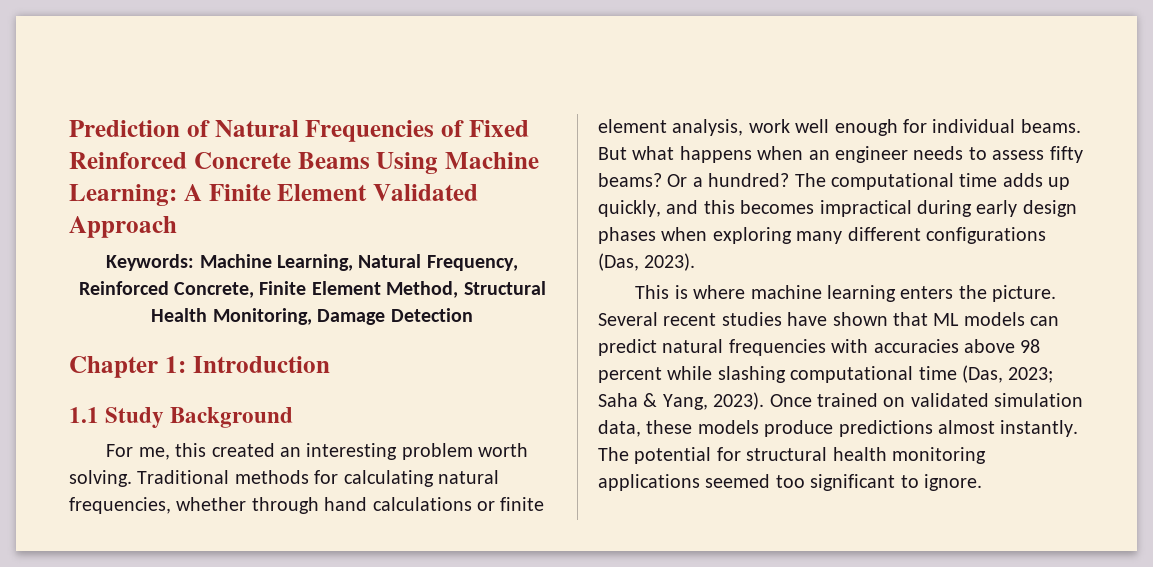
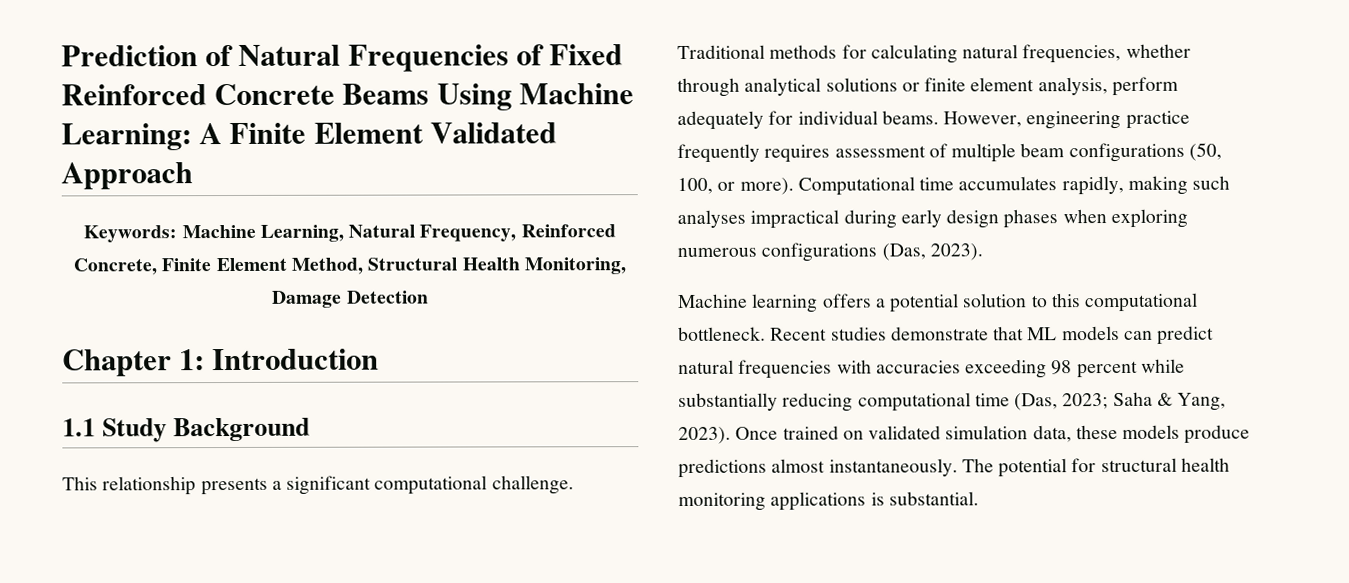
[106,443,529,460] [69,470,132,487] For me, this created an interesting problem worth solving. -> [62,475,574,496] This relationship presents a significant computational challenge.
[324,497,472,511] hand calculations -> [744,77,898,96] analytical solutions
[748,119,1081,136] [598,146,1083,163] [598,173,1071,190] [598,200,815,217] work well enough for individual beams. But what happens when an engineer needs to assess fifty beams? Or a hundred? The computational time adds up quickly, and this becomes -> [1111,76,1179,97] [677,110,1190,130] [677,142,1222,163] [677,175,1231,196] [677,209,746,228] perform adequately for individual beams. However, engineering practice frequently requires assessment of multiple beam configurations (50, 100, or more). Computational time accumulates rapidly, making such analyses
[796,227,921,244] many different -> [677,247,757,257] numerous
[635,285,1057,302] [598,312,888,326] This is where machine learning enters the picture. Several recent studies have shown -> [678,292,1199,313] [678,326,989,341] Machine learning offers a potential solution to this computational bottleneck. Recent studies demonstrate
[964,339,1015,353] above -> [965,359,1048,379] exceeding
[717,366,786,383] slashing -> [678,392,854,412] substantially reducing
[1000,420,1079,437] instantly. -> [828,458,958,477] instantaneously.
[705,474,982,491] seemed too significant to ignore. -> [870,491,979,506] is substantial.

